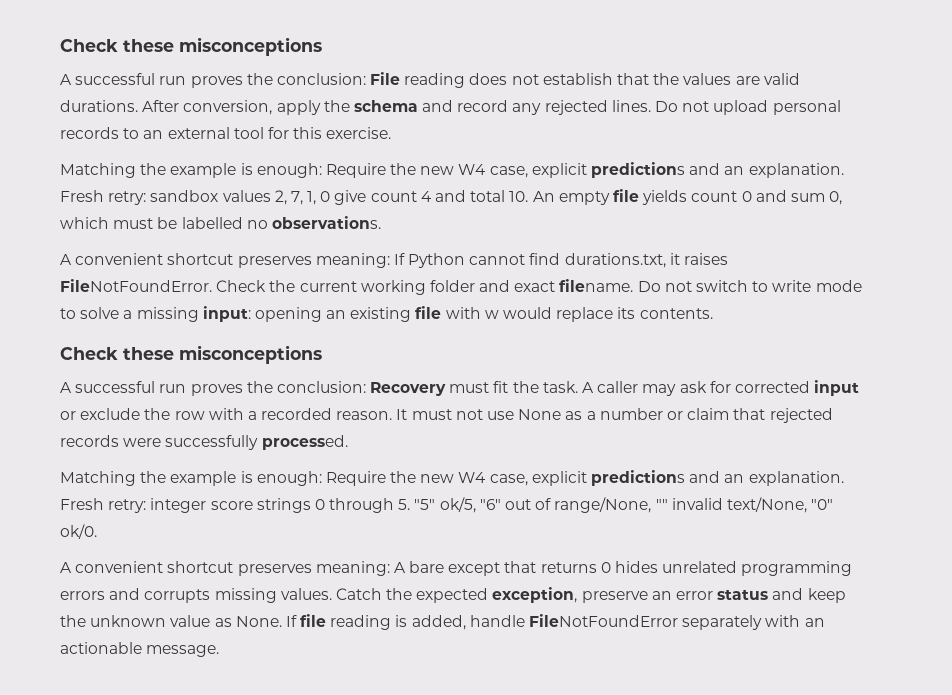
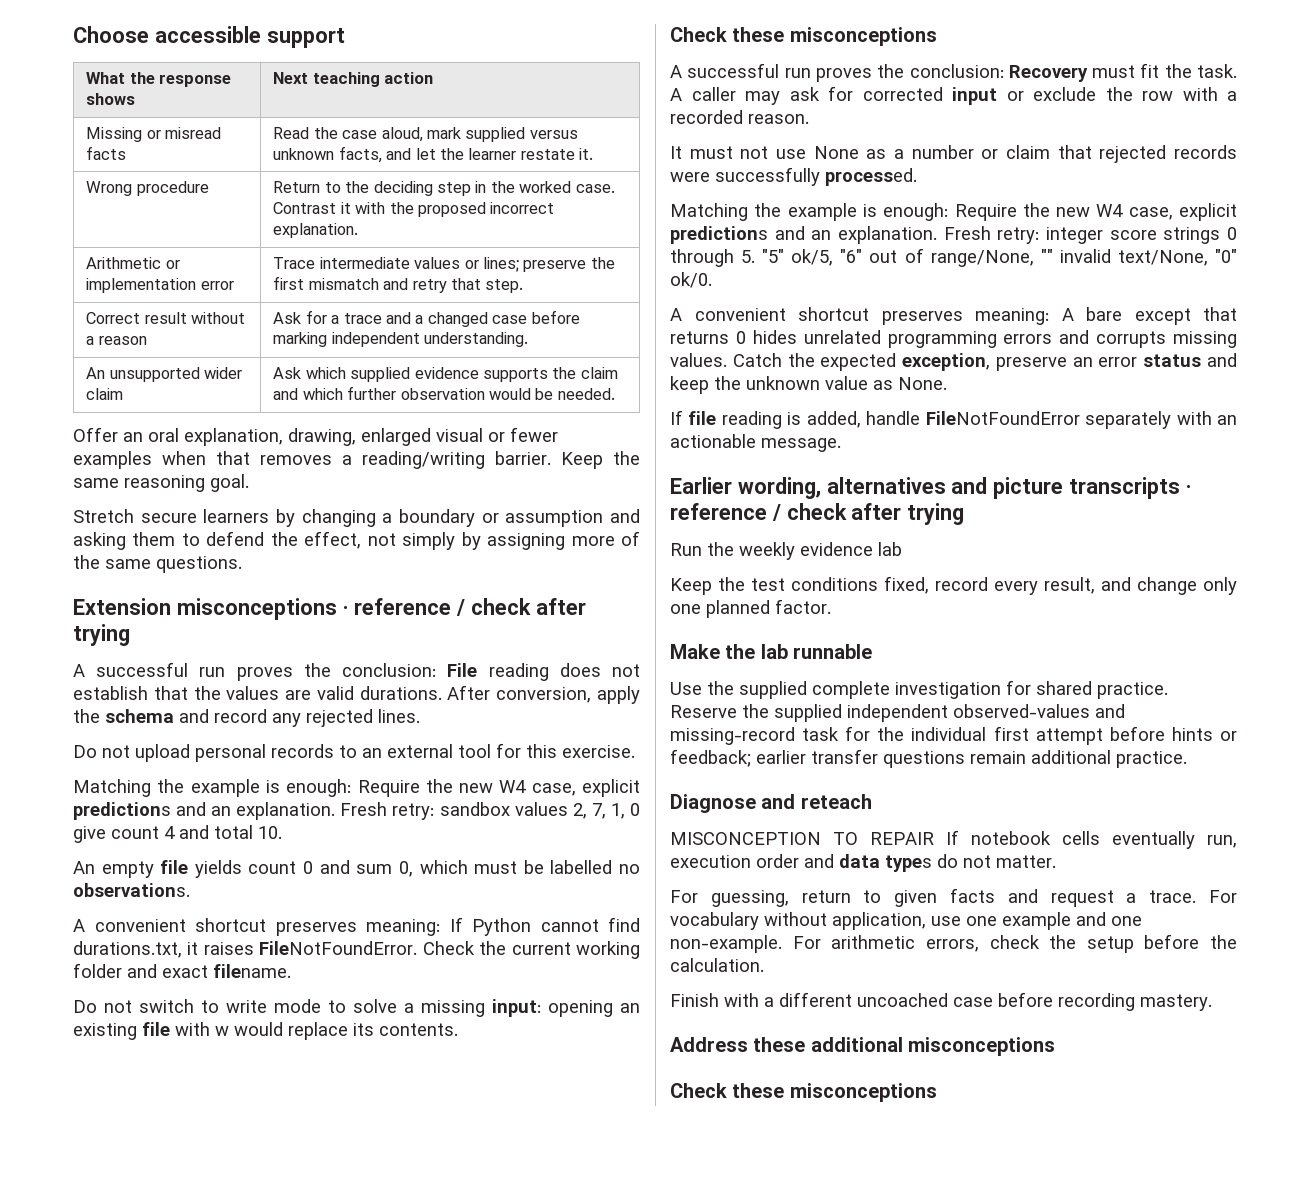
[60,37,322,56] Check these misconceptions -> [73,26,345,48] [86,72,232,87] [86,93,136,105] [273,72,434,87] [86,127,222,142] [86,146,127,160] [273,127,578,142] [273,146,594,163] [86,181,209,196] [273,181,615,196] [273,202,555,217] [273,223,359,238] [86,257,180,269] [86,278,234,293] [273,257,615,272] [273,276,524,293] [86,312,246,324] [86,336,147,345] [273,310,580,327] [273,332,529,347] [86,367,243,382] [86,388,124,400] [273,367,618,382] [273,386,615,400] [73,427,558,446] [73,451,640,469] [73,474,249,492] [73,509,640,527] [73,531,640,550] [73,555,242,573] [73,598,586,620] [73,624,130,646] Choose accessible support // What the response shows | Next teaching action // Missing or misread facts | Read the case aloud, mark supplied versus unknown facts, and let the learner restate it. // Wrong procedure | Return to the deciding step in the worked case. Contrast it with the proposed incorrect explanation. // Arithmetic or implementation error | Trace intermediate values or lines; preserve the first mismatch and retry that step. // Correct result without a reason | Ask for a trace and a changed case before marking independent understanding. // An unsupported wider claim | Ask which supplied evidence supports the claim and which further observation would be needed. // Offer an oral explanation, drawing, enlarged visual or fewer examples when that removes a reading/writing barrier. Keep the same reasoning goal. // Stretch secure learners by changing a boundary or assumption and asking them to defend the effect, not simply by assigning more of the same questions. // Extension misconceptions · reference / check after trying
(651, 106) none -> (420, 716) //
(529, 196) none -> (282, 832) //
(634, 285) none -> (291, 971) //
(393, 415) none -> (809, 119) //
(282, 621) none -> (947, 383) //
(220, 651) none -> [670,477,1192,499] [670,503,965,525] [670,542,902,560] [670,576,1237,595] [670,599,831,618] [670,644,873,659] [670,680,1168,699] [670,704,1125,722] [670,726,1237,745] [670,749,1187,768] [670,794,872,813] [670,830,1237,849] [670,854,1056,872] [670,888,1237,907] [670,912,1142,930] [670,934,1237,953] [670,958,764,972] [670,992,1212,1011] [670,1037,1056,1056] [670,1083,937,1102] // Earlier wording, alternatives and picture transcripts · reference / check after trying // Run the weekly evidence lab // Keep the test conditions fixed, record every result, and change only one planned factor. // Make the lab runnable // Use the supplied complete investigation for shared practice. Reserve the supplied independent observed-values and missing-record task for the individual first attempt before hints or feedback; earlier transfer questions remain additional practice. // Diagnose and reteach // MISCONCEPTION TO REPAIR If notebook cells eventually run, execution order and data types do not matter. // For guessing, return to given facts and request a trace. For vocabulary without application, use one example and one non-example. For arithmetic errors, check the setup before the calculation. // Finish with a different uncoached case before recording mastery. // Address these additional misconceptions // Check these misconceptions

